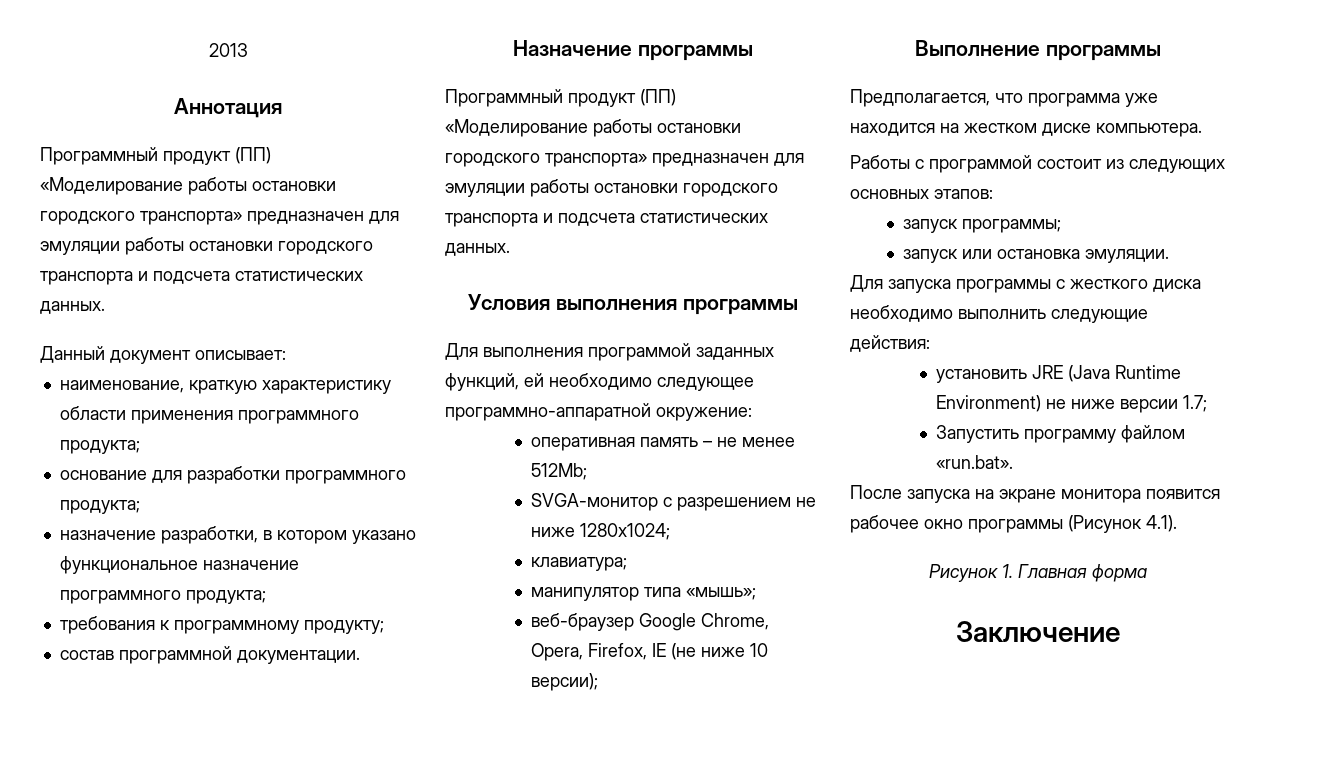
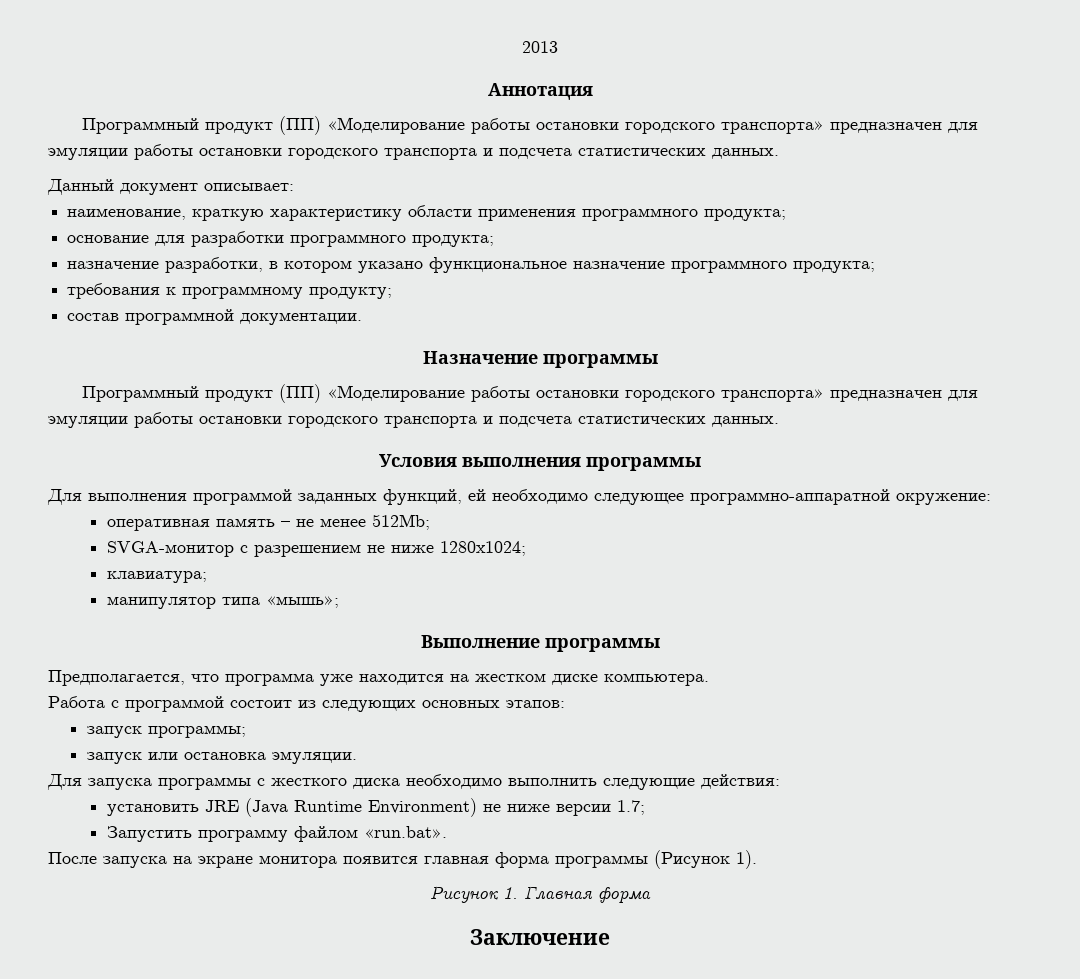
[530,613,769,631] [530,643,768,661] [530,673,598,691] // веб-браузер Google Chrome, Opera, Firefox, IE (не ниже 10 версии); -> (339, 602) none
[850,155,910,169] Работы -> [48,696,105,708] Работа
[850,515,963,533] рабочее окно -> [424,852,549,868] главная форма
[1146,515,1177,532] 4.1). -> [736,850,757,869] 1).

